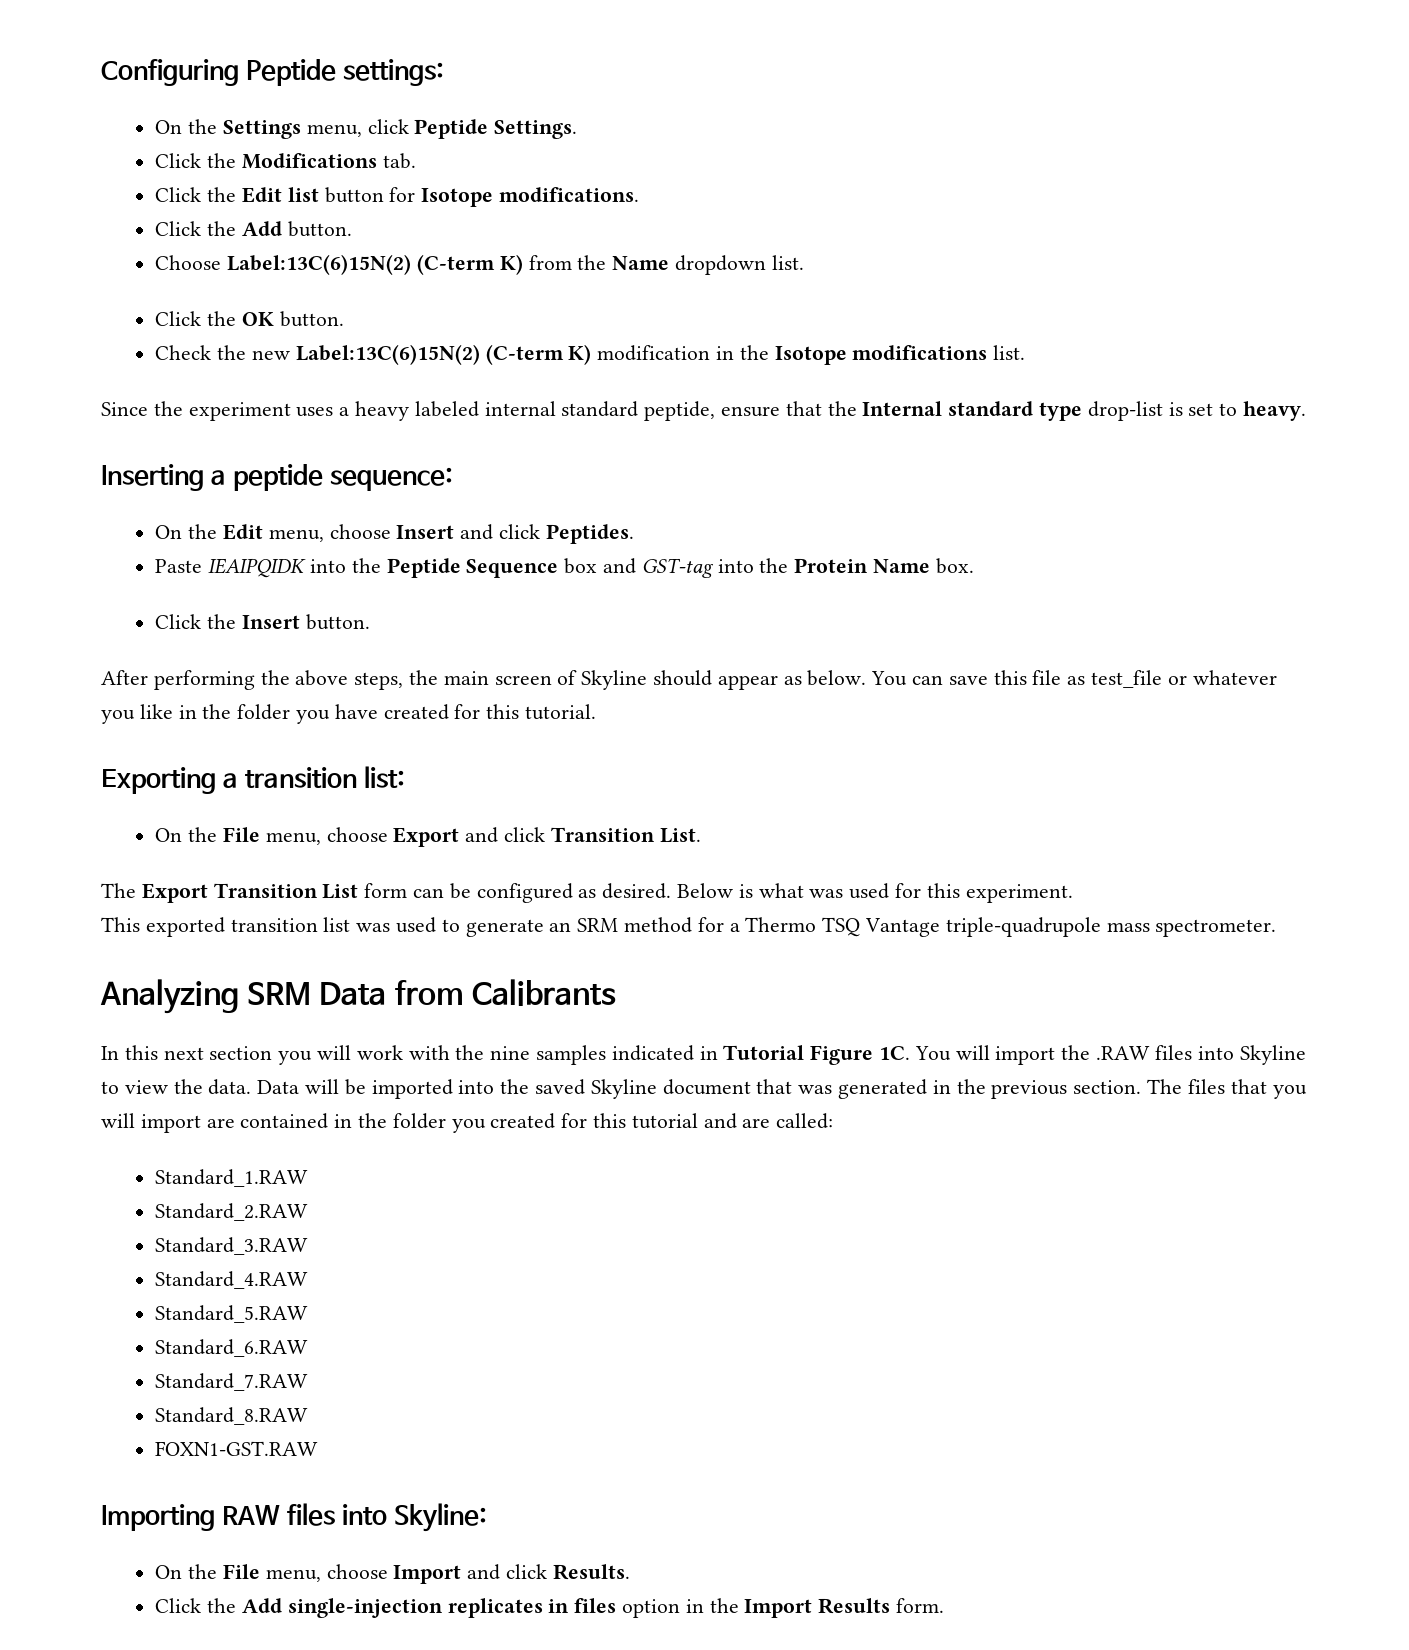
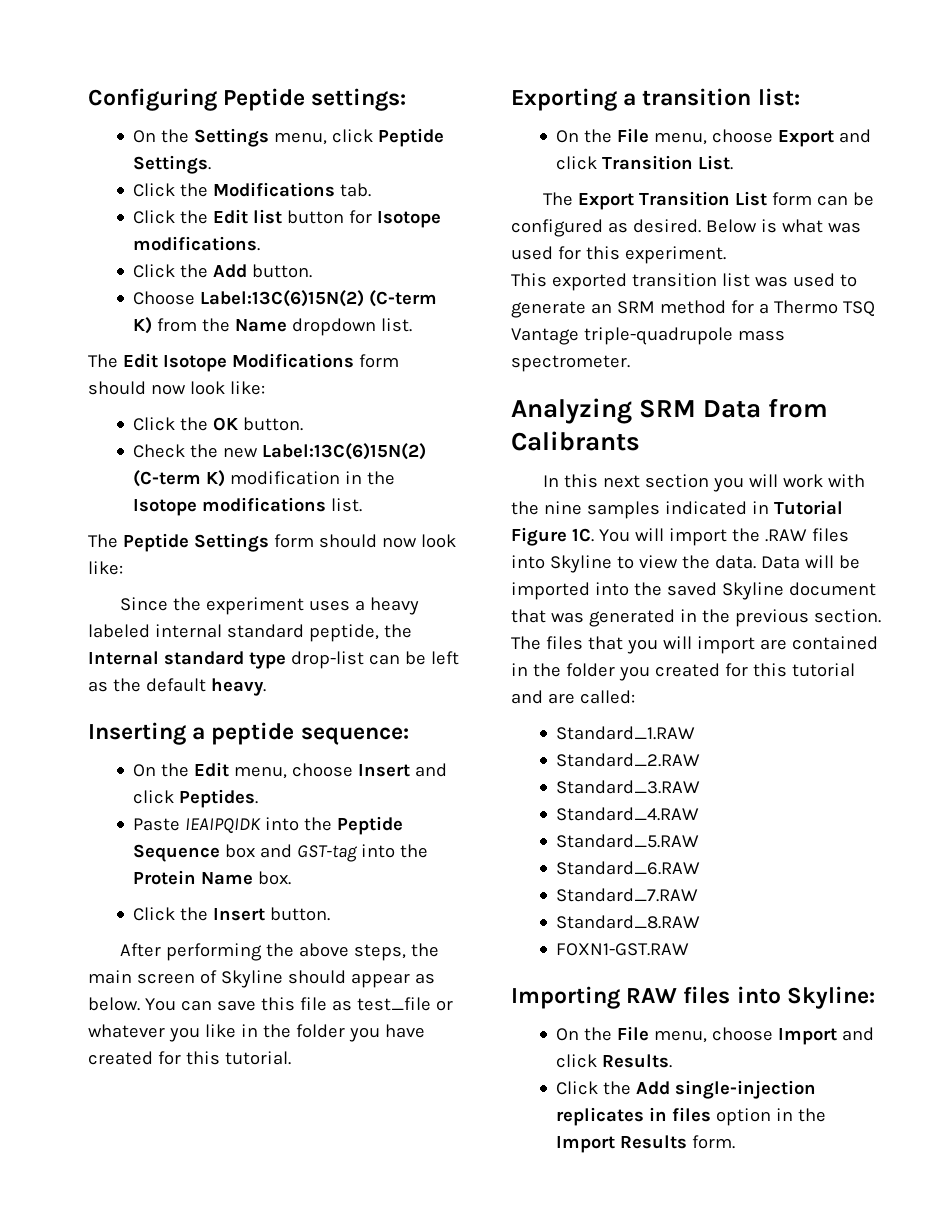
(804, 262) none -> [88,353,399,372] [88,381,265,395] // The Edit Isotope Modifications form should now look like:
(1026, 352) none -> [88,533,456,552] [88,561,123,575] // The Peptide Settings form should now look like:
[721,401,822,417] ensure that -> (379, 633) none
[1168,402,1238,416] is set to -> [368,651,459,665] [88,678,206,692] can be left as the default

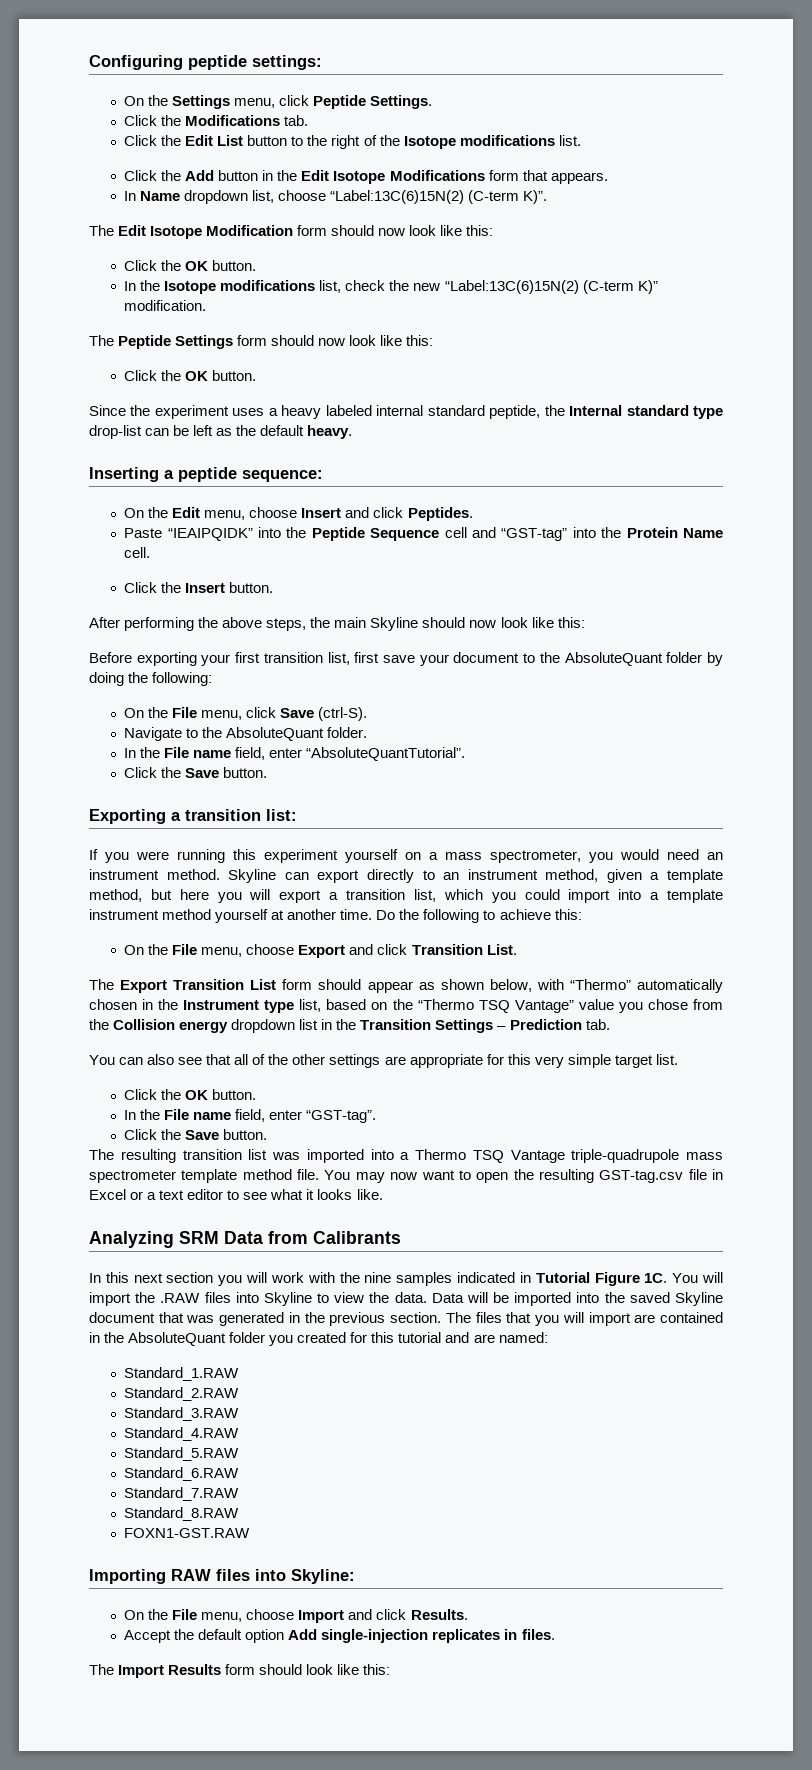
[223,88,306,111] Peptide -> [188,55,247,70] peptide
[253,209,442,228] [133,236,261,251] [133,264,313,278] [133,290,438,307] [133,317,413,336] list button for Isotope modifications. // Click the Add button. // Choose Label:13C(6)15N(2) (C-term K) from the Name dropdown list. -> [217,135,581,149] [124,170,608,184] [124,190,548,204] List button to the right of the Isotope modifications list. // Click the Add button in the Edit Isotope Modifications form that appears. // In Name dropdown list, choose “Label:13C(6)15N(2) (C-term K)”.
[231,353,399,368] [88,381,265,395] [133,417,304,431] [133,443,427,460] [133,470,396,487] [133,497,363,516] Modifications form should now look like: // Click the OK button. // Check the new Label:13C(6)15N(2) (C-term K) modification in the Isotope modifications list. -> [206,225,494,236] [124,260,257,271] [124,280,658,294] [124,300,207,311] Modification form should now look like this: // Click the OK button. // In the Isotope modifications list, check the new “Label:13C(6)15N(2) (C-term K)” modification.
[88,561,123,575] like: -> [380,335,434,346] [124,370,257,381] like this: // Click the OK button.
[185,818,262,834] IEAIPQIDK -> [167,528,253,541] “IEAIPQIDK”
[225,844,358,862] box and GST-tag -> [444,527,568,541] cell and “GST-tag”
[258,871,292,885] box. -> [124,547,151,558] cell.
[136,970,435,988] [88,997,453,1011] [88,1024,425,1042] [88,1051,291,1065] [511,88,800,111] screen of Skyline should appear as below. You can save this file as test_file or whatever you like in the folder you have created for this tutorial. // Exporting a transition list: -> [370,617,585,631] [89,652,723,666] [89,672,213,686] [124,707,368,721] [124,727,368,741] [124,747,466,761] [124,767,268,778] [89,809,297,824] [89,849,723,863] [89,869,723,883] [89,889,724,903] [89,909,582,923] Skyline should now look like this: // Before exporting your first transition list, first save your document to the AbsoluteQuant folder by doing the following: // On the File menu, click Save (ctrl-S). // Navigate to the AbsoluteQuant folder. // In the File name field, enter “AbsoluteQuantTutorial”. // Click the Save button. // Exporting a transition list: // If you were running this experiment yourself on a mass spectrometer, you would need an instrument method. Skyline can export directly to an instrument method, given a template method, but here you will export a transition list, which you could import into a template instrument method yourself at another time. Do the following to achieve this:
[817,192,875,206] [511,219,861,237] [511,246,726,264] [511,273,857,291] [511,300,754,318] can be configured as desired. Below is what was used for this experiment. // This exported transition list was used to generate an SRM method for -> [318,979,723,993] [89,999,724,1013] [89,1019,610,1033] [89,1054,678,1068] [124,1089,257,1100] [124,1109,377,1123] [124,1129,268,1140] [89,1149,394,1163] should appear as shown below, with “Thermo” automatically chosen in the Instrument type list, based on the “Thermo TSQ Vantage” value you chose from the Collision energy dropdown list in the Transition Settings – Prediction tab. // You can also see that all of the other settings are appropriate for this very simple target list. // Click the OK button. // In the File name field, enter “GST-tag”. // Click the Save button. // The resulting transition list was imported into
[511,355,630,372] spectrometer. -> [89,1169,724,1183] [89,1189,383,1200] spectrometer template method file. You may now want to open the resulting GST-tag.csv file in Excel or a text editor to see what it looks like.
(561, 670) none -> [128,1332,227,1346] AbsoluteQuant
[579,690,635,704] called: -> [498,1332,548,1343] named:
[556,1080,817,1099] [556,1107,827,1126] [556,1135,736,1153] Click the Add single-injection replicates in files option in the Import Results form. -> [124,1629,555,1643] [89,1664,391,1678] Accept the default option Add single-injection replicates in files. // The Import Results form should look like this:

